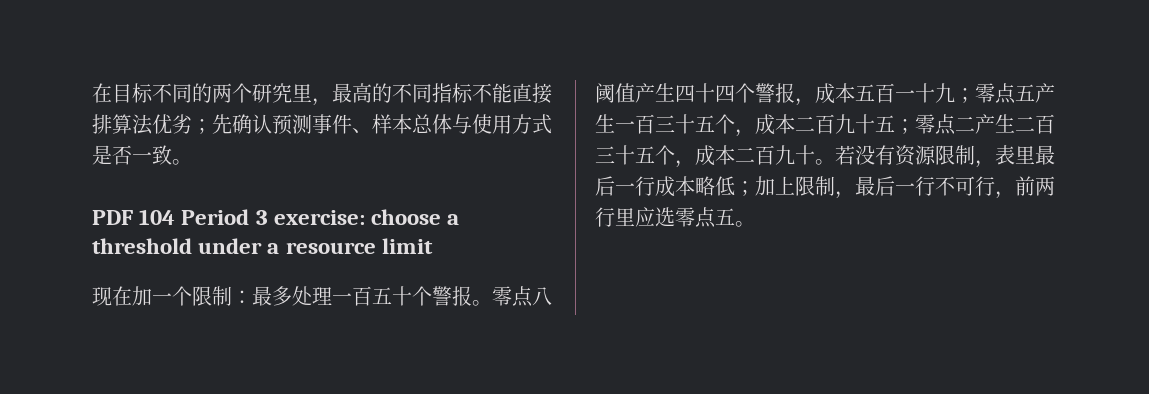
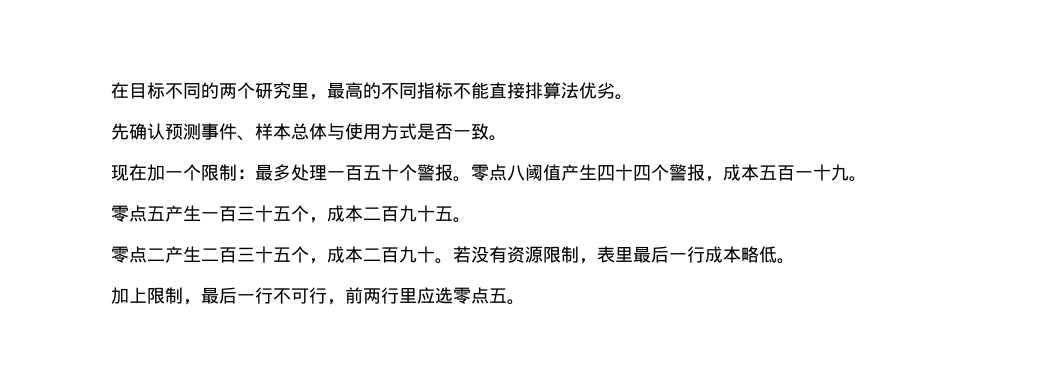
[192,119,212,134] ； -> [614,94,633,100] 。 //
[92,209,460,225] [92,238,433,254] // PDF 104 Period 3 exercise: choose a threshold under a resource limit -> (507, 138) none
[955,88,975,103] ； -> [848,176,867,182] 。 //
[895,119,915,134] ； -> [452,217,471,223] 。 //
[735,181,755,196] ； -> [776,258,795,264] 。 //

